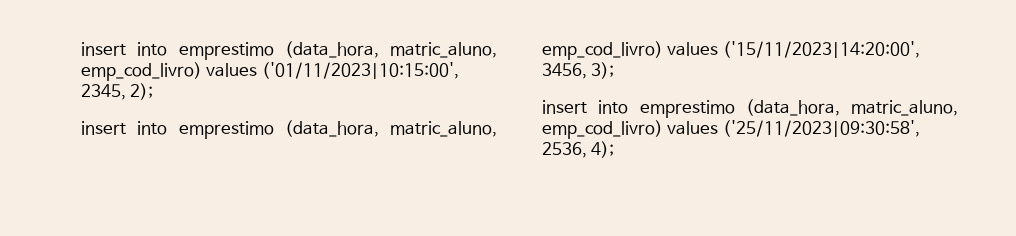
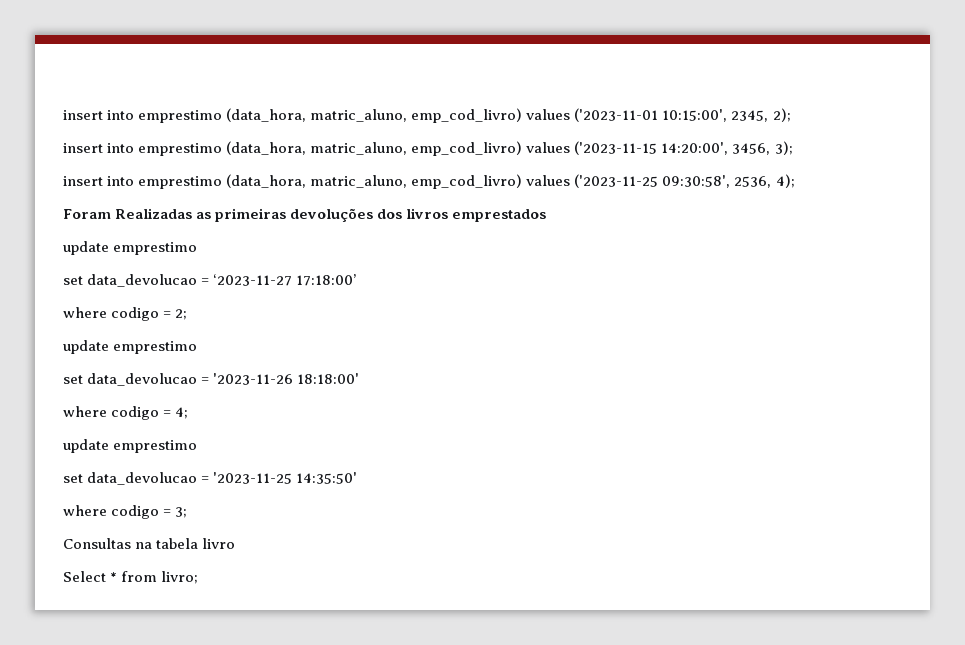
[81,41,497,60] [81,62,459,81] insert into emprestimo (data_hora, matric_aluno, emp_cod_livro) values ('01/11/2023|10:15:00', -> [63,108,728,123] insert into emprestimo (data_hora, matric_aluno, emp_cod_livro) values ('2023-11-01 10:15:00',
[722,41,920,58] ('15/11/2023|14:20:00', -> [574,141,729,155] ('2023-11-15 14:20:00',
[722,120,920,137] ('25/11/2023|09:30:58', -> [574,174,731,188] ('2023-11-25 09:30:58',
(615, 149) none -> [63,208,547,222] [63,241,198,255] [63,274,357,287] [63,307,188,321] [63,340,198,354] [63,373,360,386] [63,406,189,420] [63,439,198,453] [63,472,358,485] [63,505,188,519] [63,538,236,549] [63,571,199,584] // Foram Realizadas as primeiras devoluções dos livros emprestados // update emprestimo // set data_devolucao = ‘2023-11-27 17:18:00’ // where codigo = 2; // update emprestimo // set data_devolucao = '2023-11-26 18:18:00' // where codigo = 4; // update emprestimo // set data_devolucao = '2023-11-25 14:35:50' // where codigo = 3; // Consultas na tabela livro // Select * from livro;

